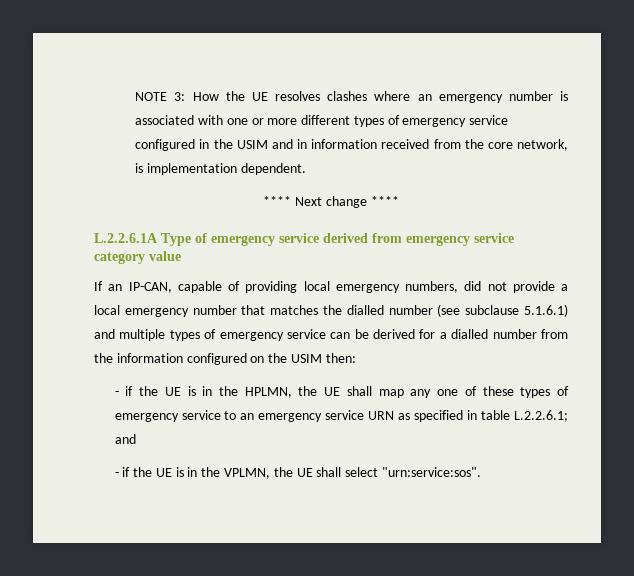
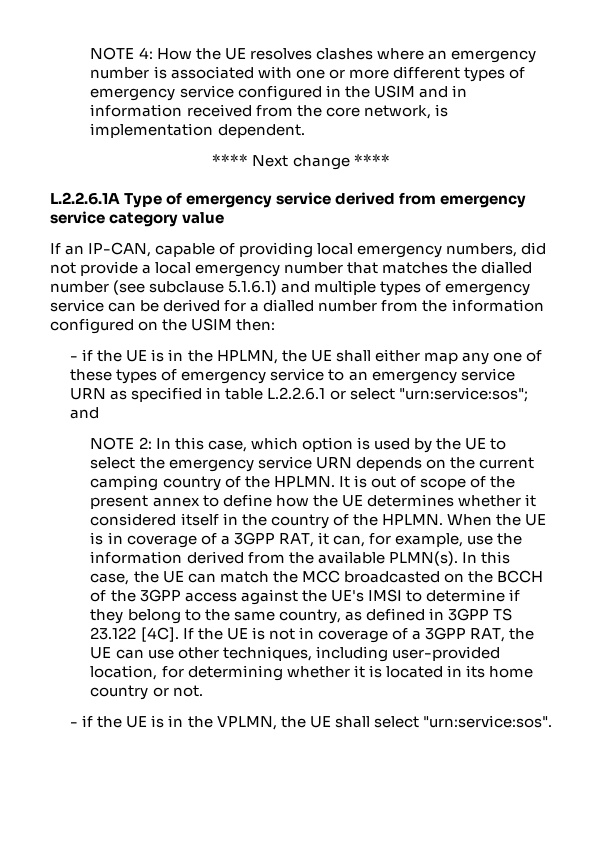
[135,92,186,101] NOTE 3: -> [90,47,153,60] NOTE 4:
(372, 391) none -> [374,349,420,362] either
[513,410,568,422] [114,434,136,444] L.2.2.6.1; and -> [267,387,528,402] [70,407,100,419] [90,437,507,453] [90,456,534,472] [90,475,516,491] [90,494,536,509] [90,513,546,529] [90,532,523,548] [90,551,510,566] [90,570,543,585] [90,589,520,605] [90,608,512,624] [90,627,535,643] [90,646,500,662] [90,665,533,681] [90,685,203,700] L.2.2.6.1 or select "urn:service:sos"; and // NOTE 2: In this case, which option is used by the UE to select the emergency service URN depends on the current camping country of the HPLMN. It is out of scope of the present annex to define how the UE determines whether it considered itself in the country of the HPLMN. When the UE is in coverage of a 3GPP RAT, it can, for example, use the information derived from the available PLMN(s). In this case, the UE can match the MCC broadcasted on the BCCH of the 3GPP access against the UE's IMSI to determine if they belong to the same country, as defined in 3GPP TS 23.122 [4C]. If the UE is not in coverage of a 3GPP RAT, the UE can use other techniques, including user-provided location, for determining whether it is located in its home country or not.

